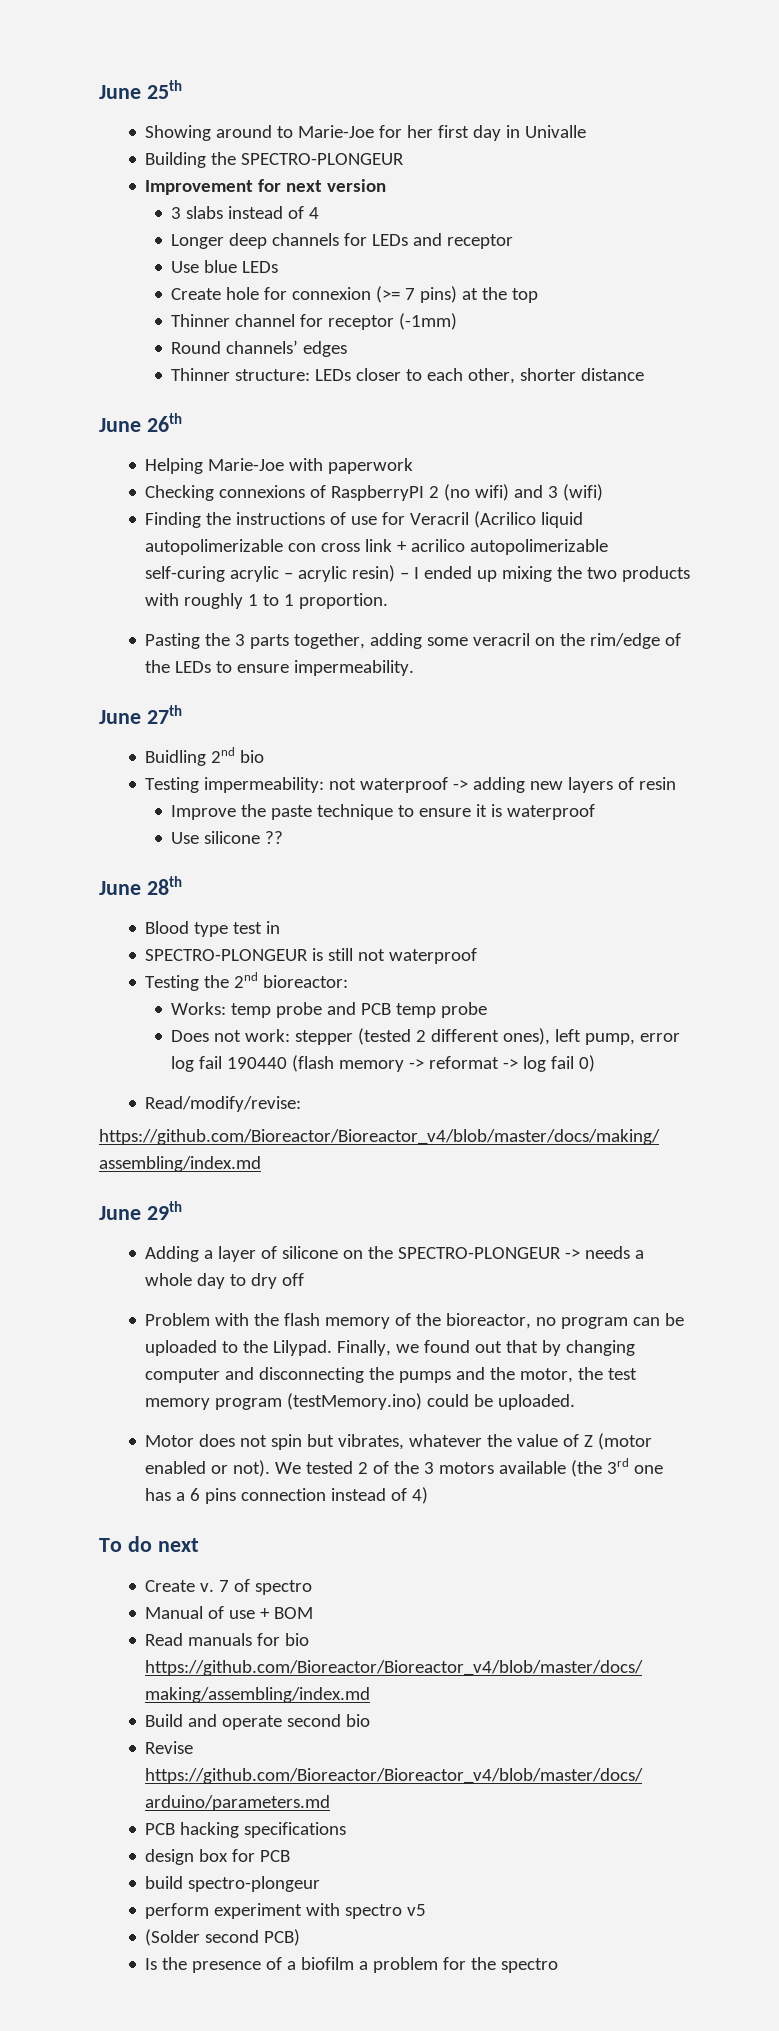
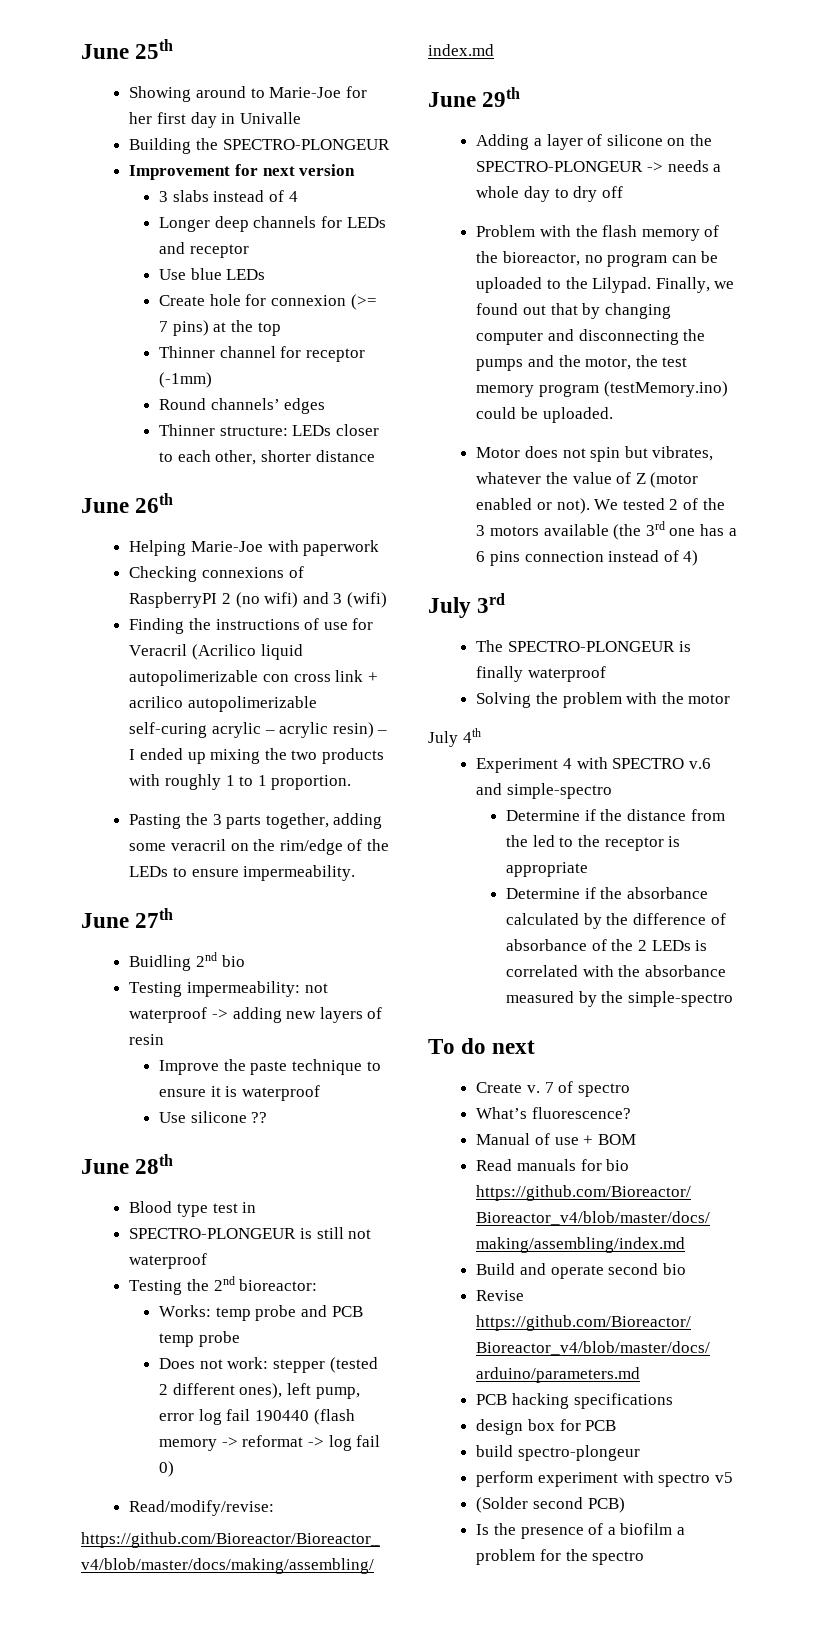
(429, 1495) none -> [428,593,506,618] [476,640,691,652] [476,666,607,682] [476,692,731,708] [428,728,481,747] [476,757,711,773] [476,783,613,799] [506,809,725,821] [506,835,681,851] [506,862,589,877] [506,887,709,899] [506,913,726,929] [506,939,708,951] [506,965,727,977] [506,991,734,1007] // July 3rd // The SPECTRO-PLONGEUR is finally waterproof // Solving the problem with the motor // July 4th // Experiment 4 with SPECTRO v.6 and simple-spectro // Determine if the distance from the led to the receptor is appropriate // Determine if the absorbance calculated by the difference of absorbance of the 2 LEDs is correlated with the absorbance measured by the simple-spectro
(313, 1587) none -> [476,1107,632,1119] // What’s fluorescence?

